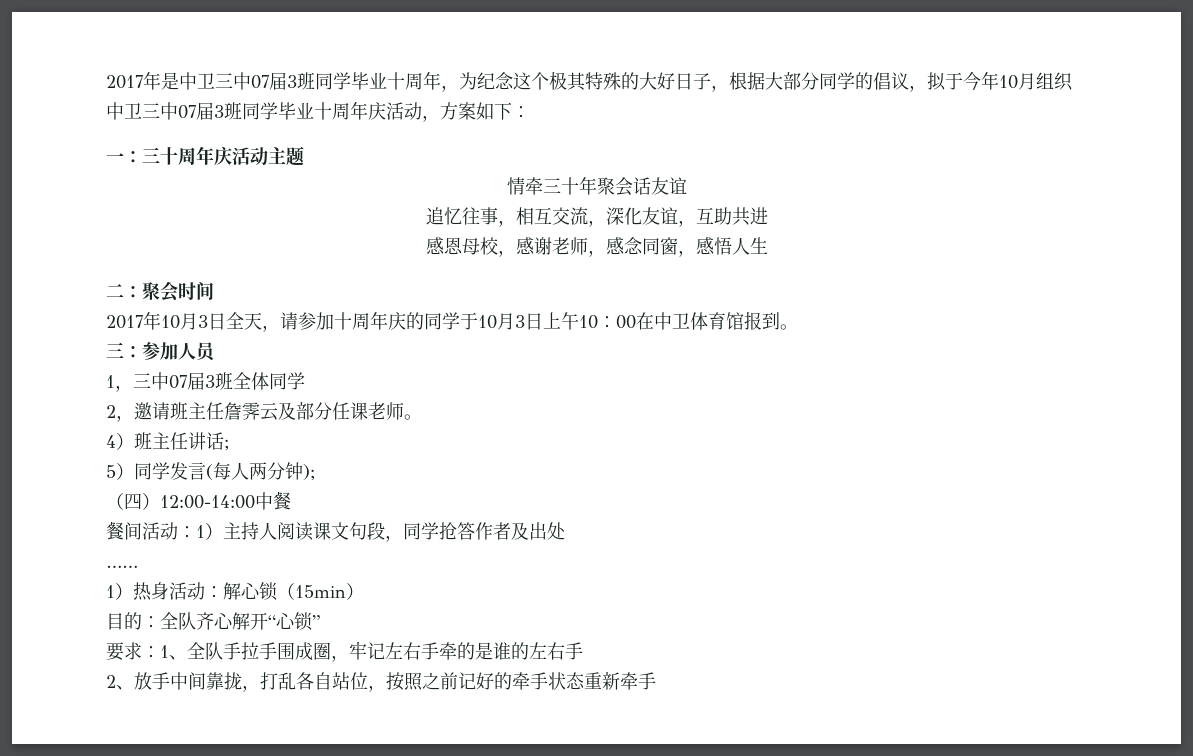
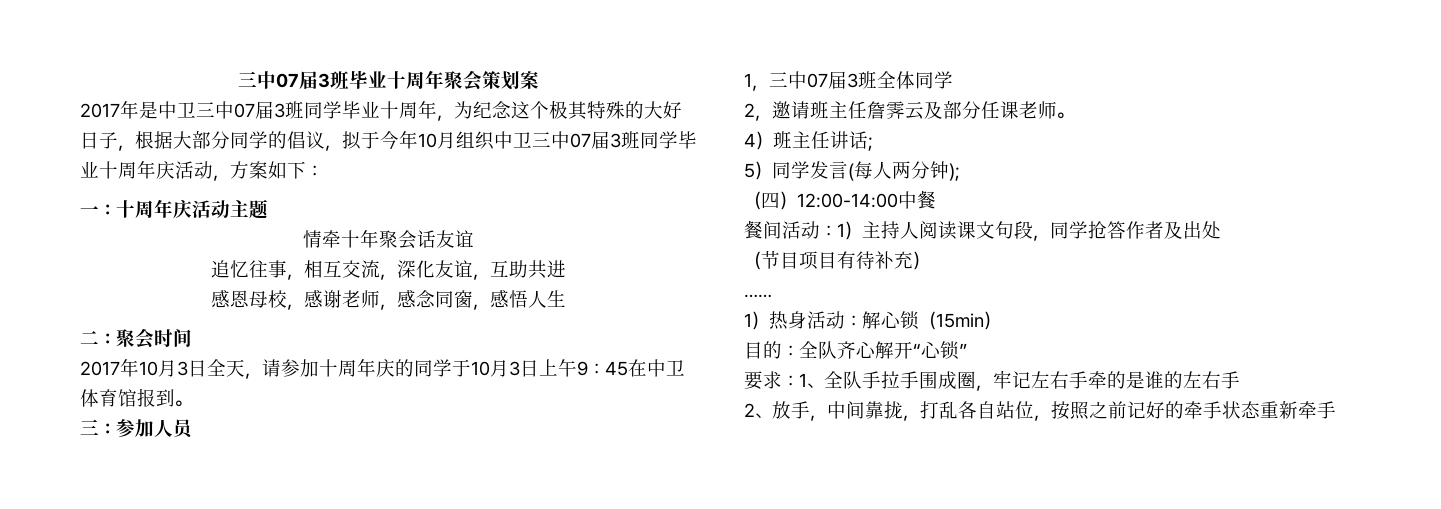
(106, 82) none -> [238,70,539,91] 三中07届3班毕业十周年聚会策划案 //
[142,147,160,163] 三 -> (116, 210) none
[542,178,561,193] 三 -> (341, 239) none
[579,315,636,329] 10：00 -> [577,361,628,376] 9：45
(565, 531) none -> [744,250,930,270] // （节目项目有待补充）
(170, 681) none -> [810,415,827,421] ，

